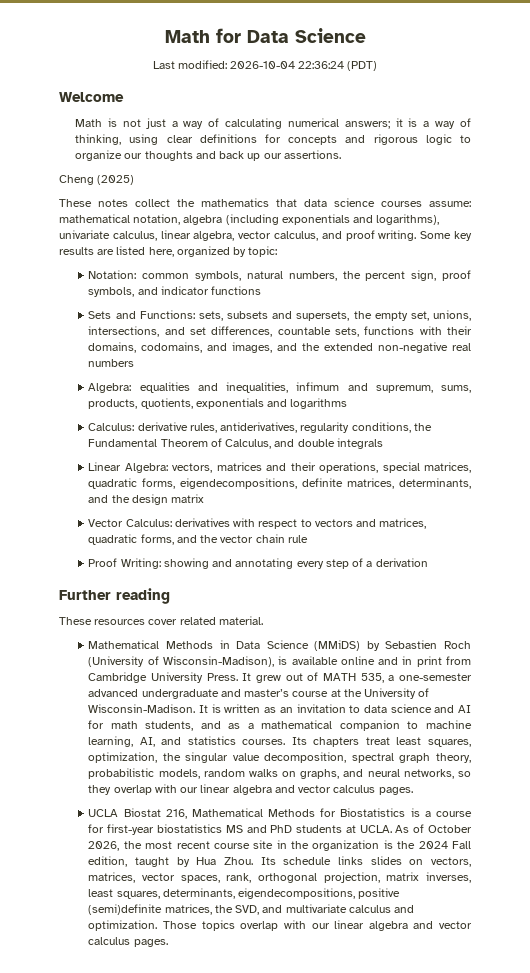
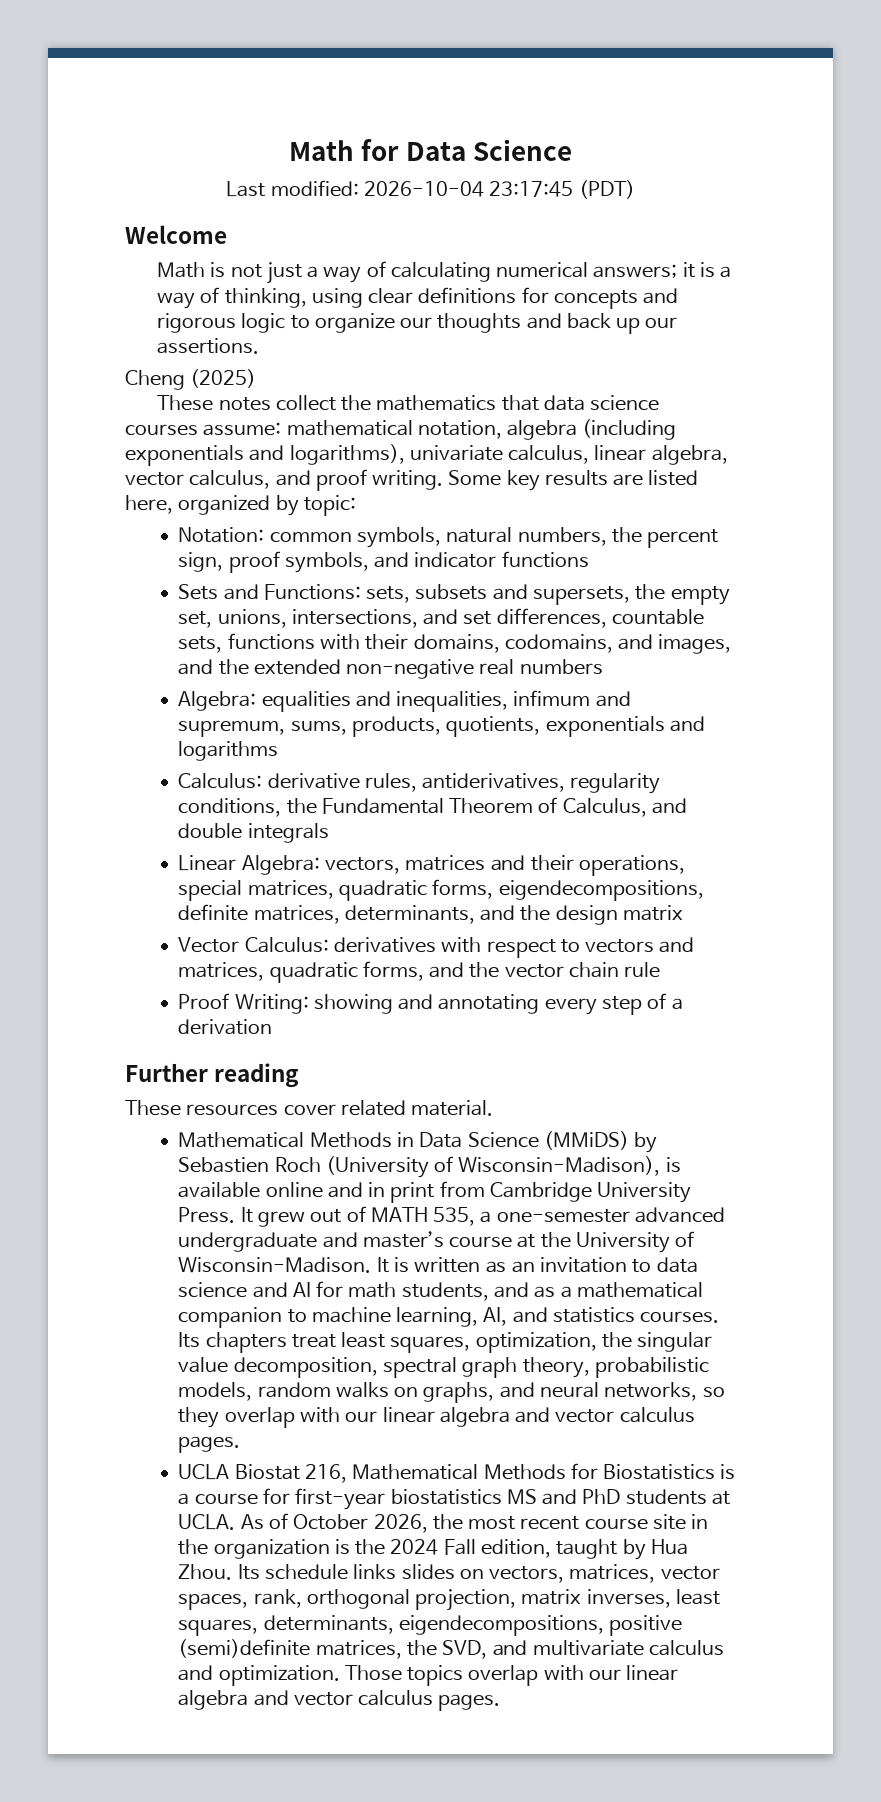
[298,61,345,69] 22:36:24 -> [489,181,574,197] 23:17:45

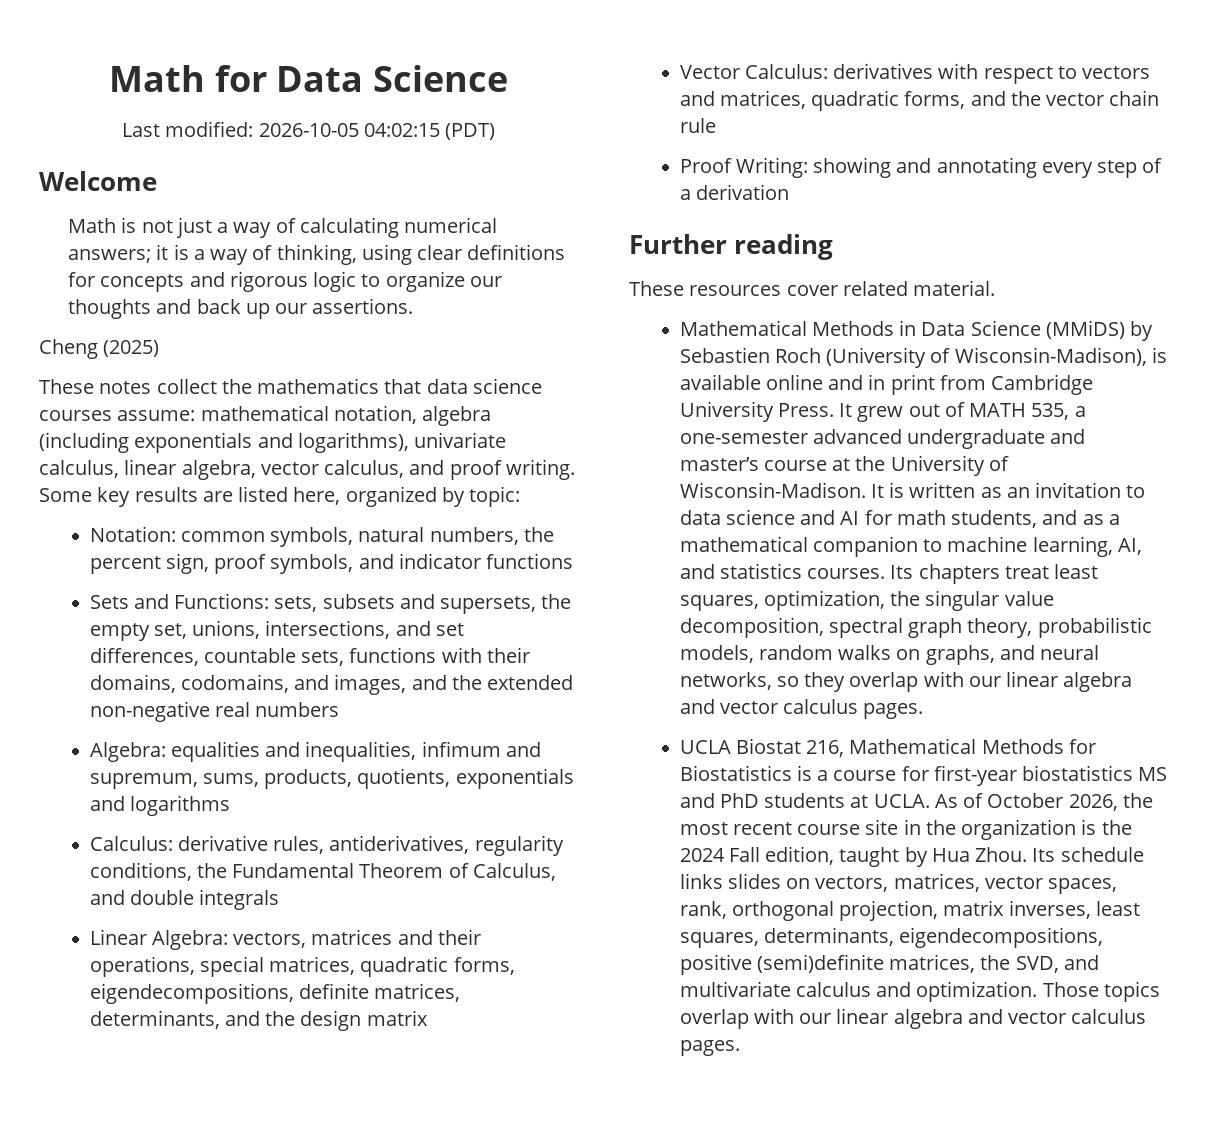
[364,181,574,197] 2026-10-04 23:17:45 -> [258,123,440,137] 2026-10-05 04:02:15

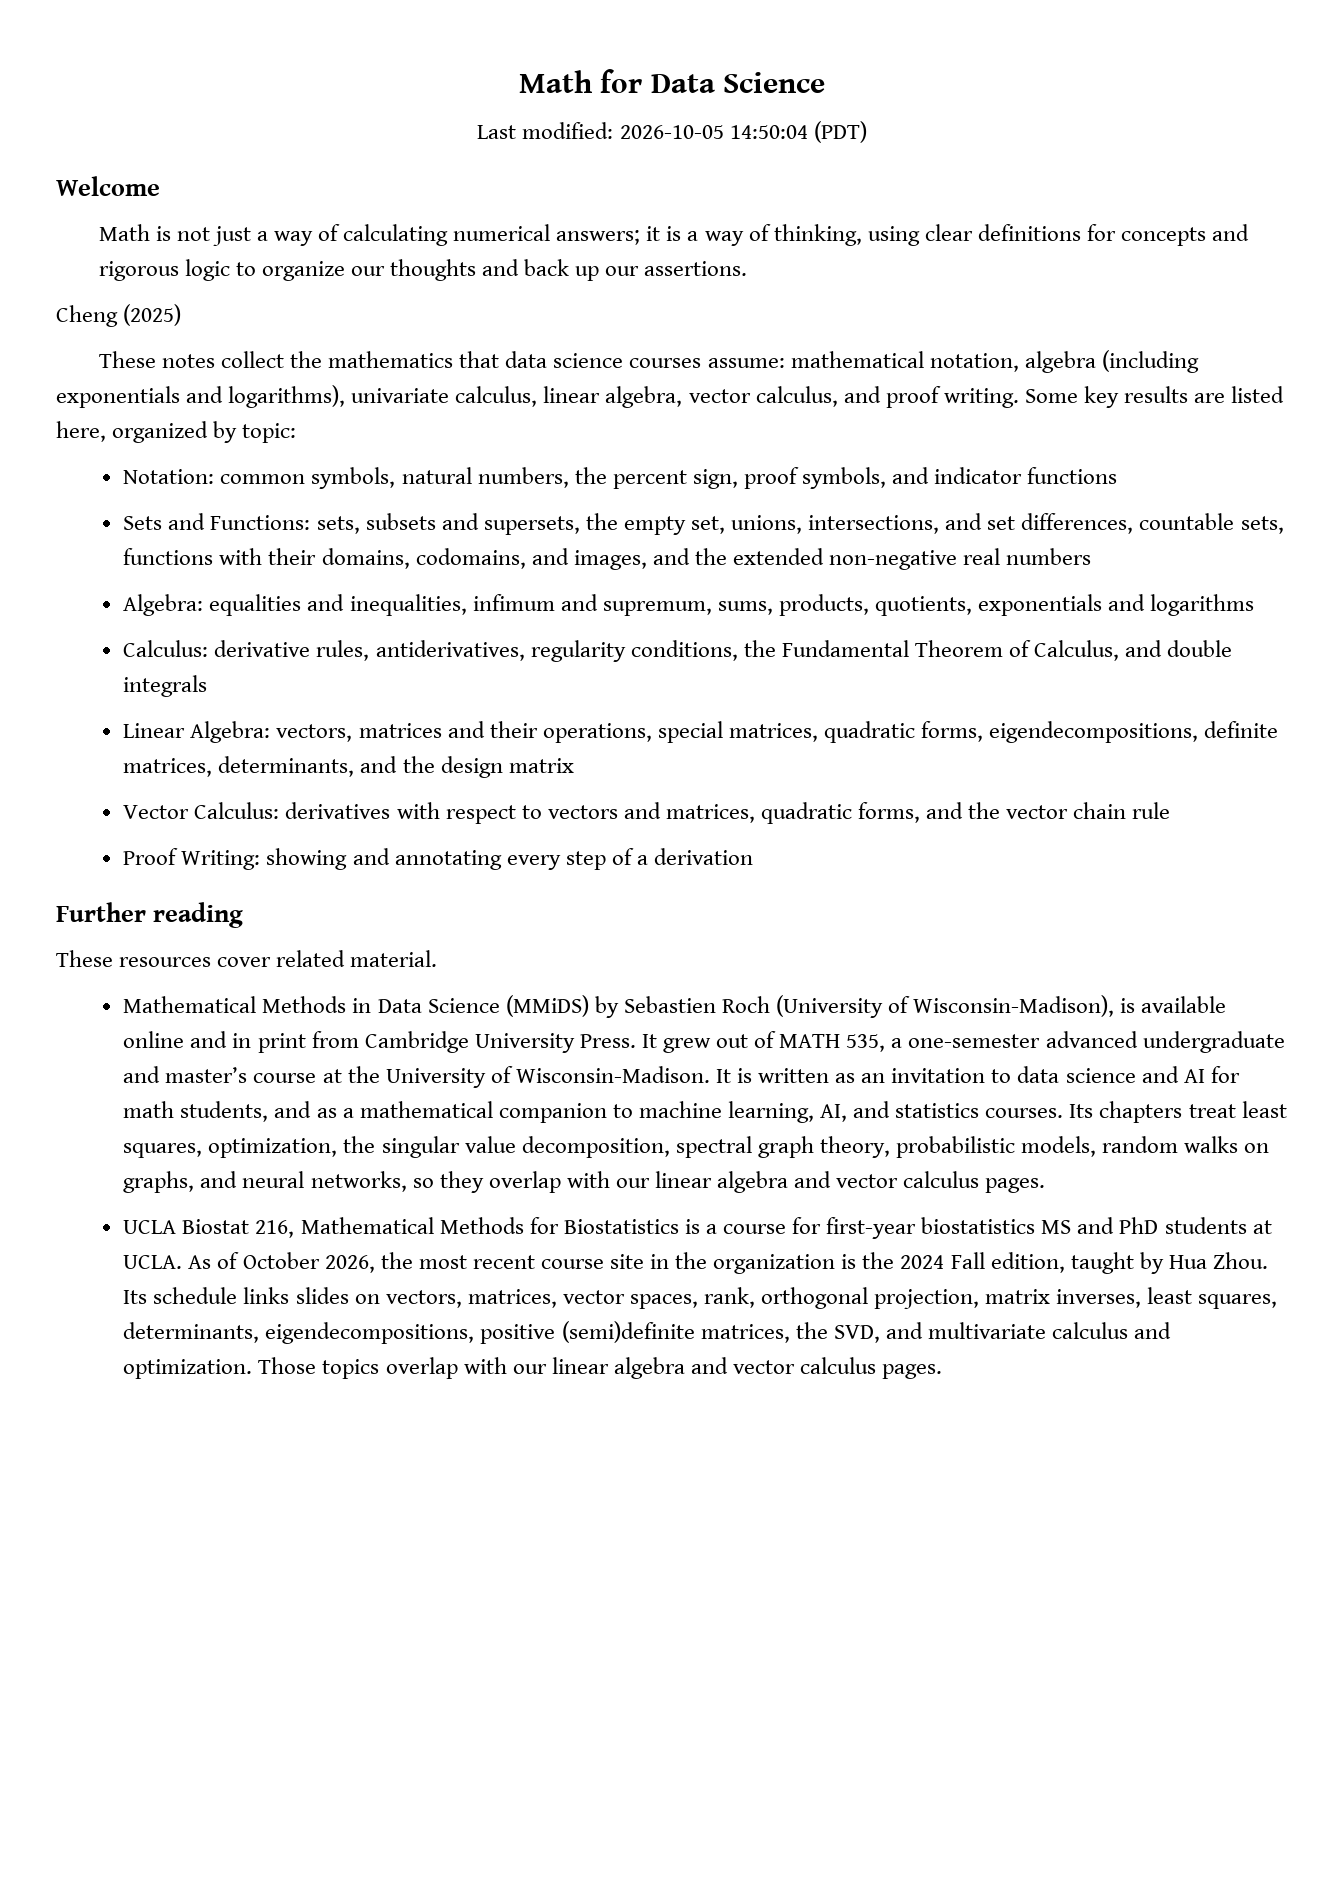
[363,123,440,137] 04:02:15 -> [729,125,808,139] 14:50:04

